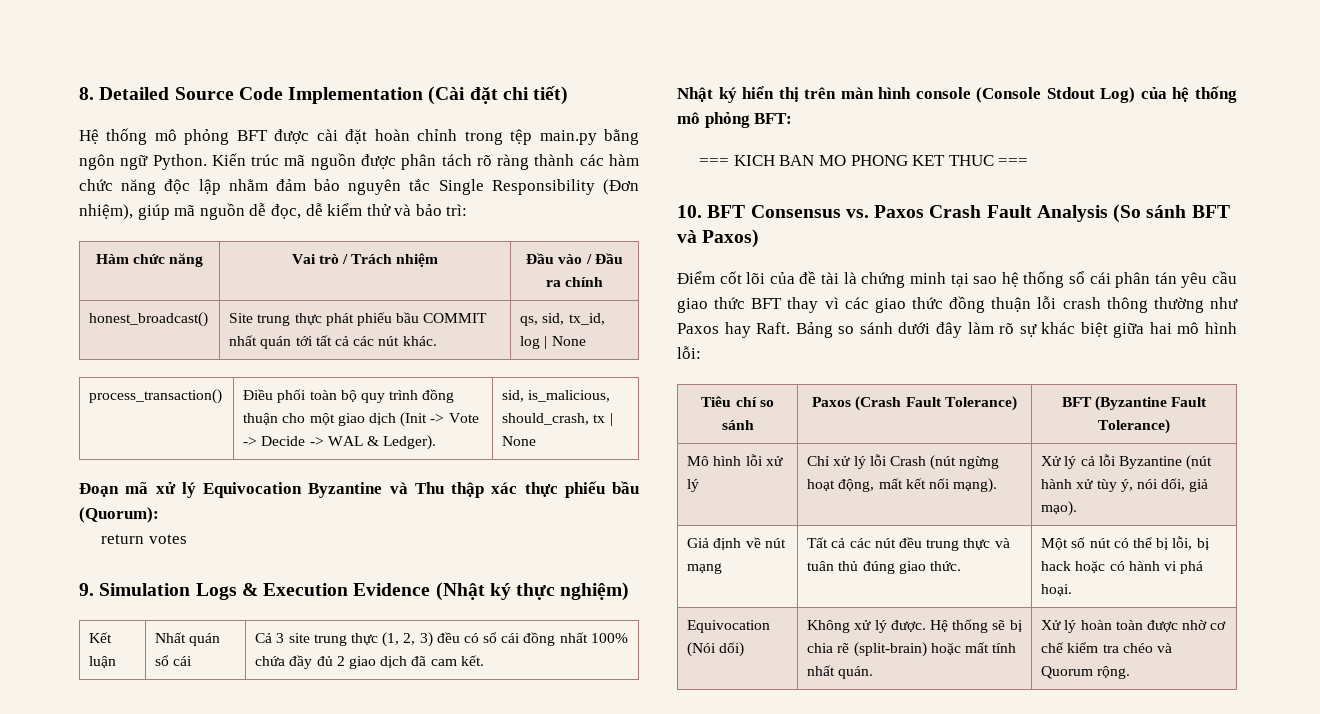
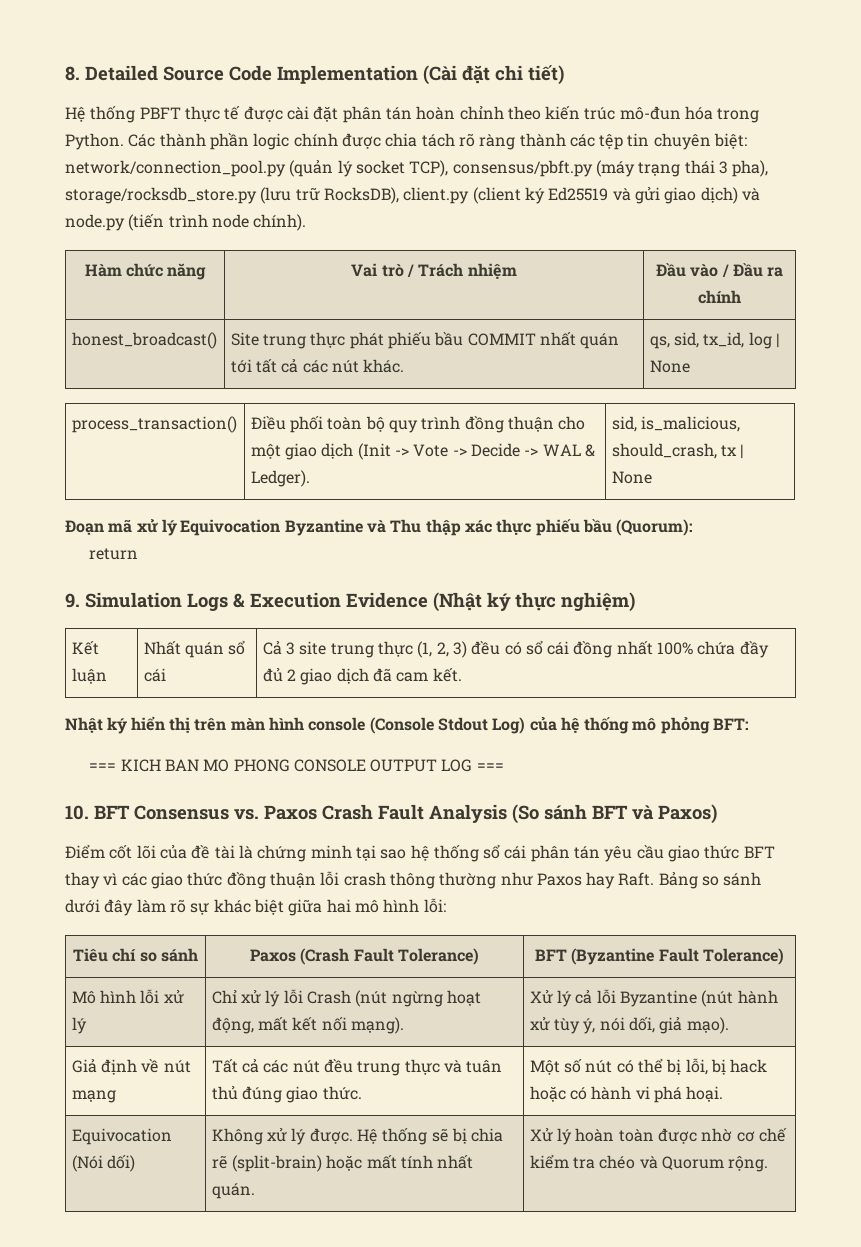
[154,129,639,145] [79,153,437,170] mô phỏng BFT được cài đặt hoàn chỉnh trong tệp main.py bằng ngôn ngữ Python. Kiến trúc mã nguồn được phân -> [139,106,760,123] [65,133,418,150] PBFT thực tế được cài đặt phân tán hoàn chỉnh theo kiến trúc mô-đun hóa trong Python. Các thành phần logic chính được chia
[608,154,639,166] [79,179,639,195] [79,203,468,220] hàm chức năng độc lập nhằm đảm bảo nguyên tắc Single Responsibility (Đơn nhiệm), giúp mã nguồn dễ đọc, dễ kiểm thử và bảo trì: -> [599,133,748,150] [65,159,769,177] [65,187,760,204] [65,214,307,231] tệp tin chuyên biệt: network/connection_pool.py (quản lý socket TCP), consensus/pbft.py (máy trạng thái 3 pha), storage/rocksdb_store.py (lưu trữ RocksDB), client.py (client ký Ed25519 và gửi giao dịch) và node.py (tiến trình node chính).
[148,534,187,544] votes -> (139, 554) none
[912,155,994,166] KET THUC -> [293,759,473,772] CONSOLE OUTPUT LOG

